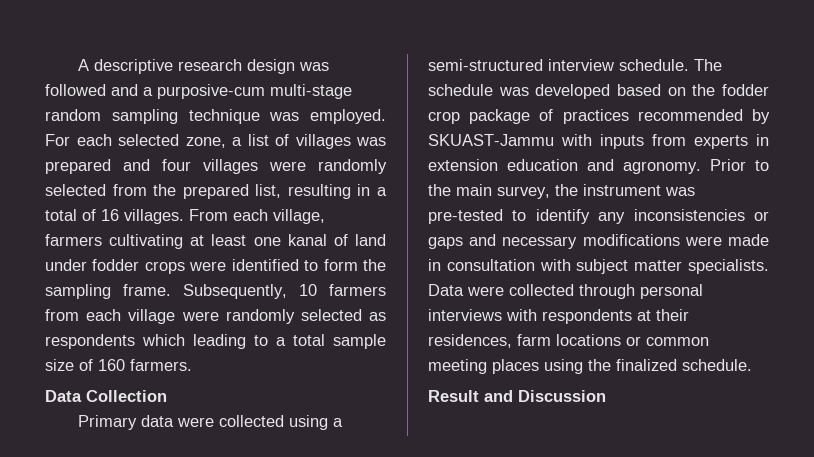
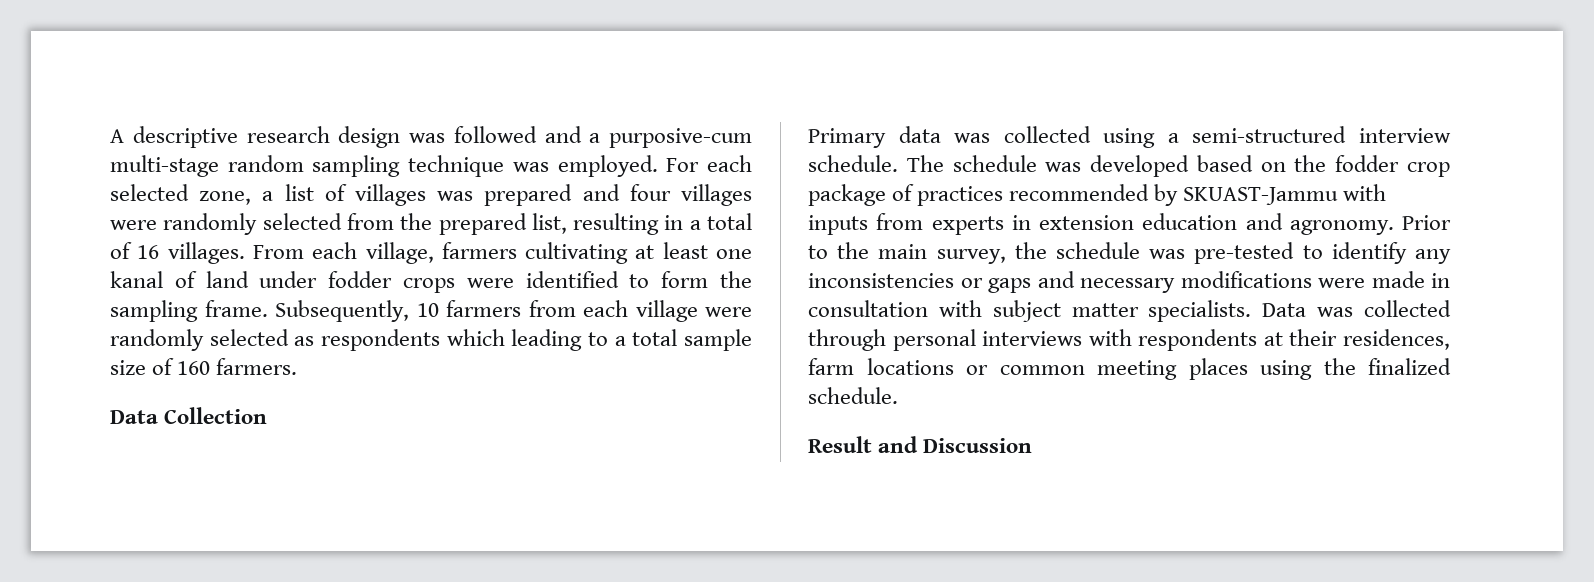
[177,417,215,427] were -> [954,133,991,143] was
[583,184,661,196] instrument -> [1056,242,1140,259] schedule
[467,286,504,296] were -> [1317,307,1354,317] was

